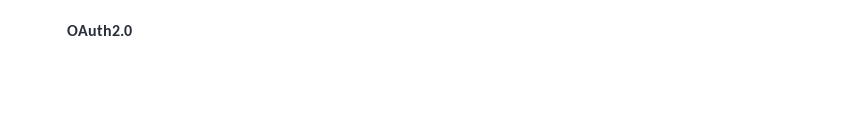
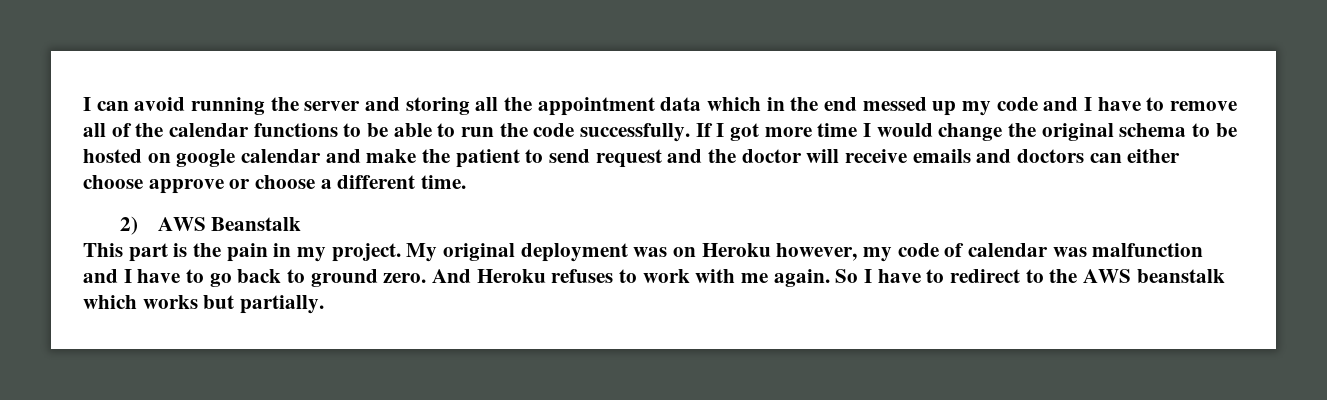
[67,25,132,36] OAuth2.0 -> [83,97,1238,116] [83,123,1237,142] [83,149,1181,168] [83,175,467,194] [120,216,302,235] [83,243,1204,262] [83,269,1225,287] [83,295,325,314] I can avoid running the server and storing all the appointment data which in the end messed up my code and I have to remove all of the calendar functions to be able to run the code successfully. If I got more time I would change the original schema to be hosted on google calendar and make the patient to send request and the doctor will receive emails and doctors can either choose approve or choose a different time. // 2) AWS Beanstalk // This part is the pain in my project. My original deployment was on Heroku however, my code of calendar was malfunction and I have to go back to ground zero. And Heroku refuses to work with me again. So I have to redirect to the AWS beanstalk which works but partially.

